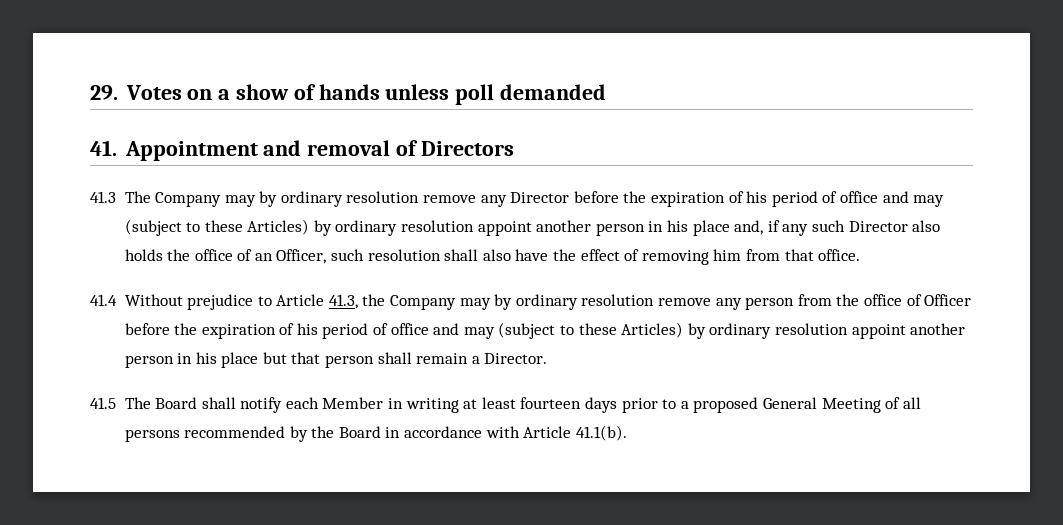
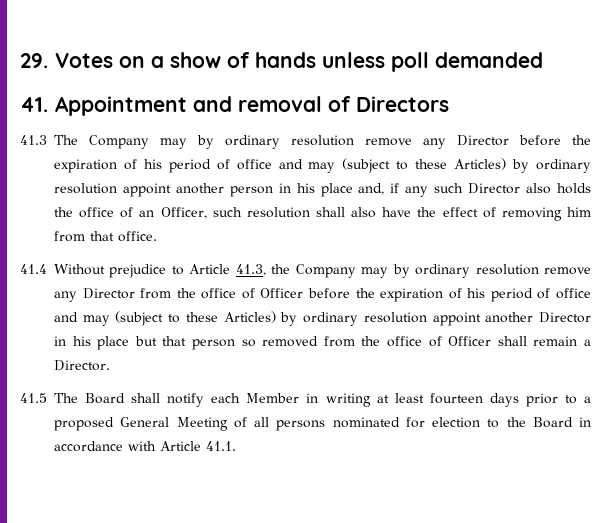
[745,297,795,310] person -> [82,288,135,299] Director
[124,355,174,368] person -> [539,312,591,323] Director
(375, 361) none -> [241,336,492,347] so removed from the office of Officer
[184,426,308,442] recommended by -> [332,417,500,428] nominated for election to
[575,425,627,441] 41.1(b). -> [206,441,236,451] 41.1.

